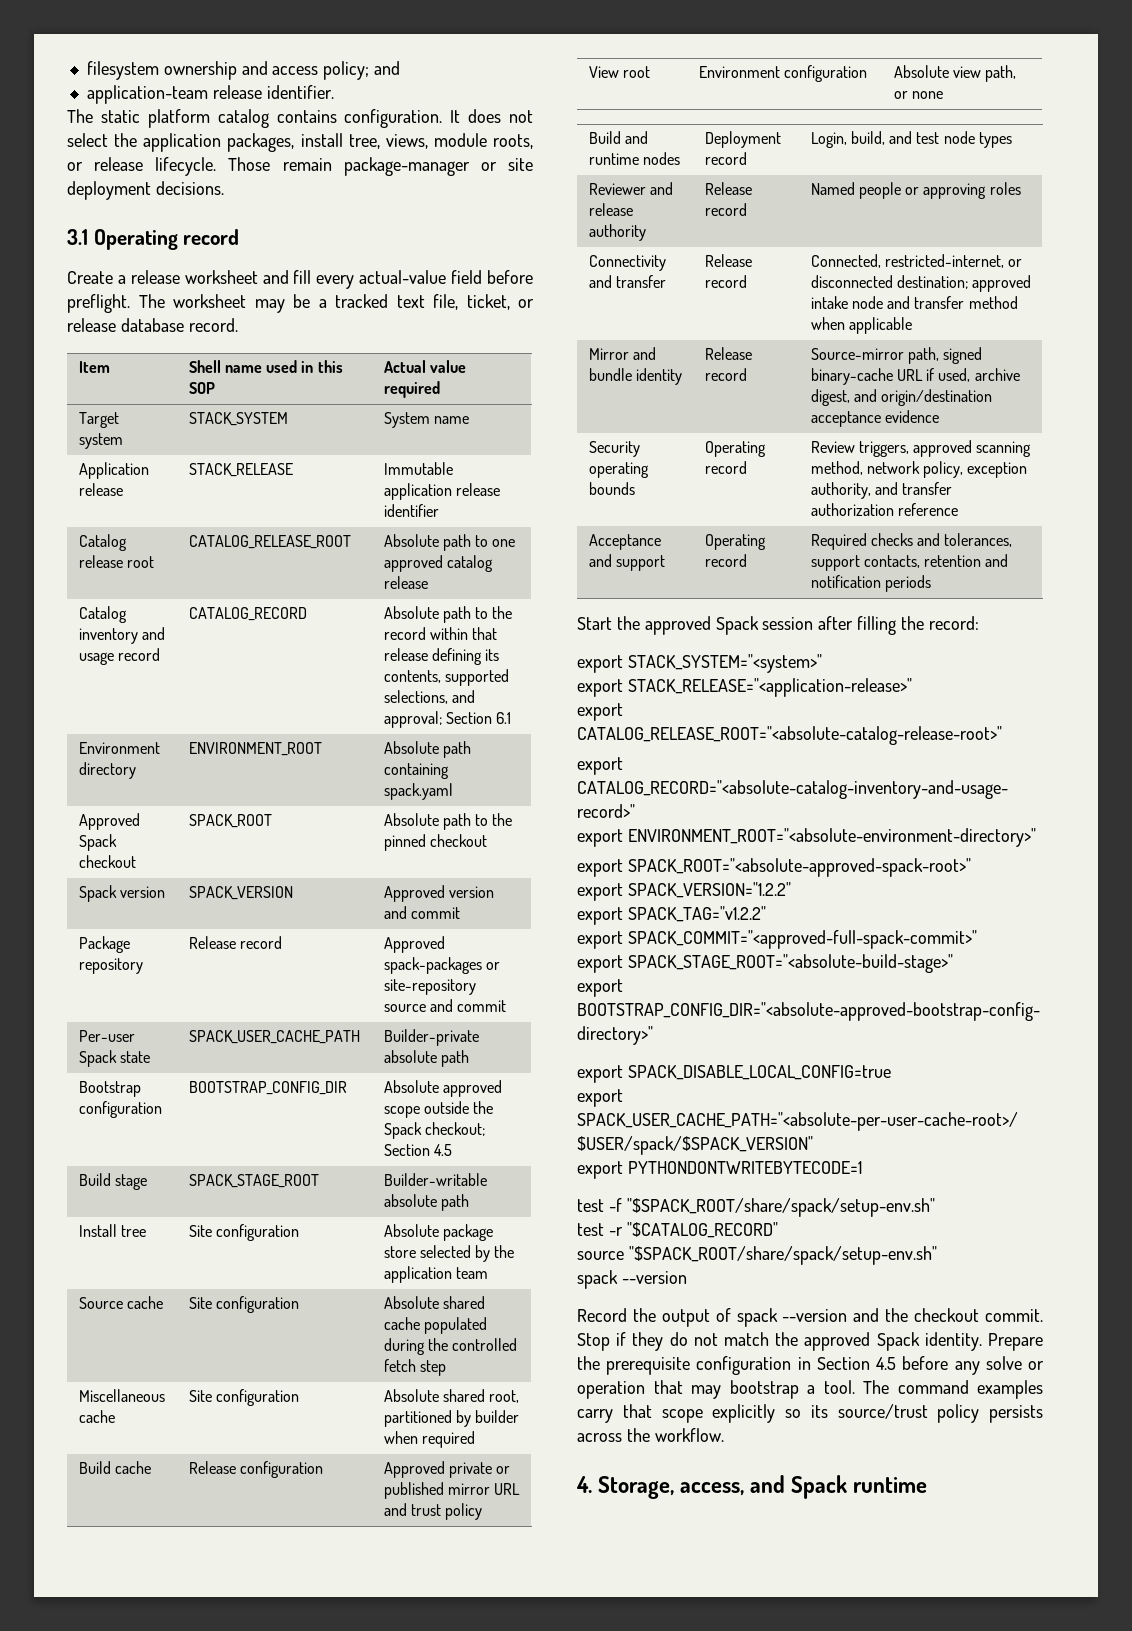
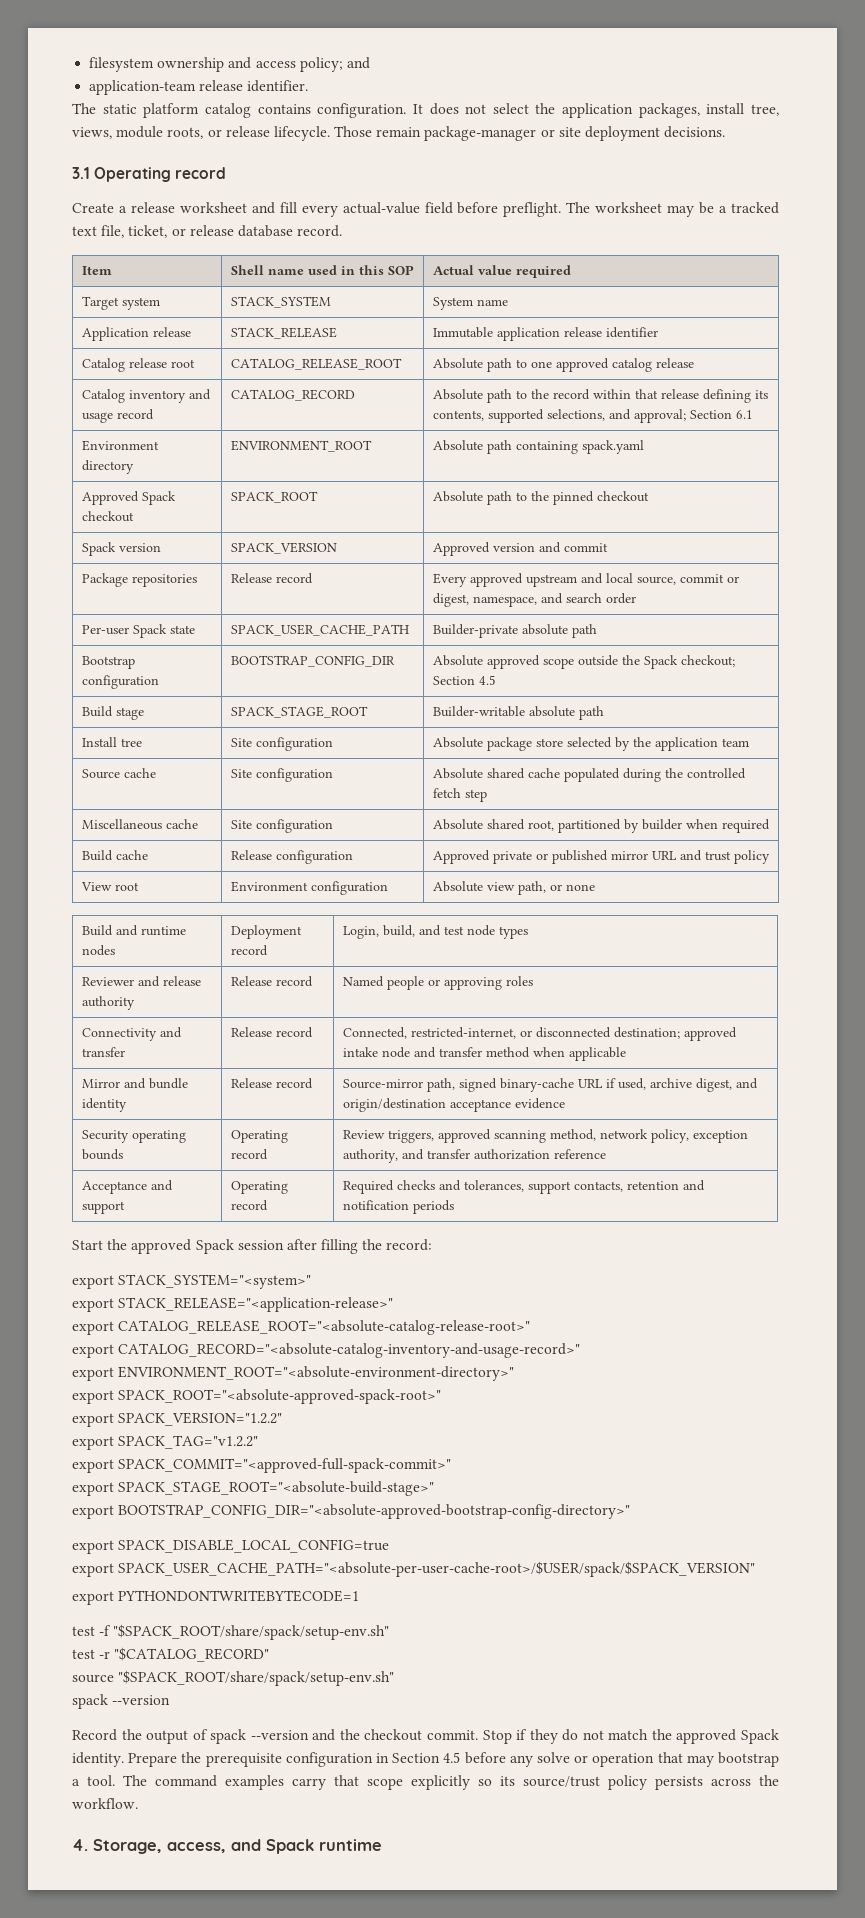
[78,958,143,974] [188,936,282,949] [383,936,445,953] [383,957,500,974] [383,979,476,995] [383,999,507,1012] repository | Release record | Approved spack-packages or site-repository source and commit -> [131,574,197,587] [230,573,313,584] [432,573,739,587] [432,593,636,607] repositories | Release record | Every approved upstream and local source, commit or digest, namespace, and search order

